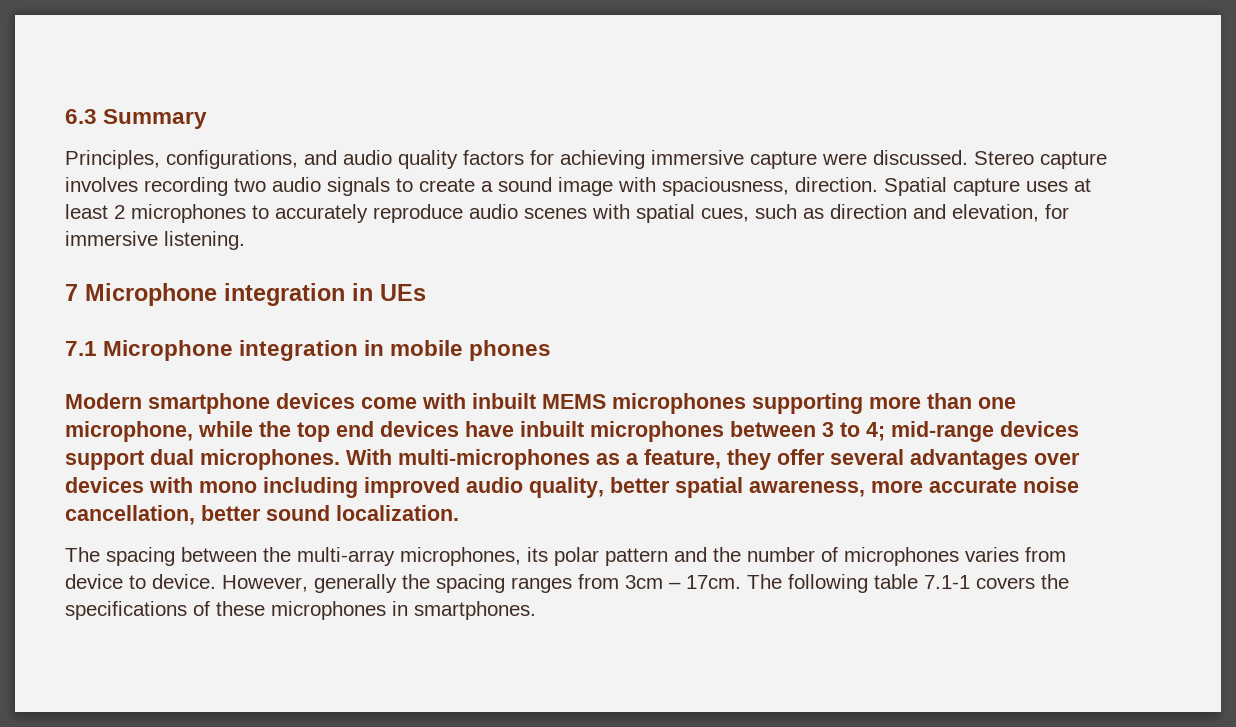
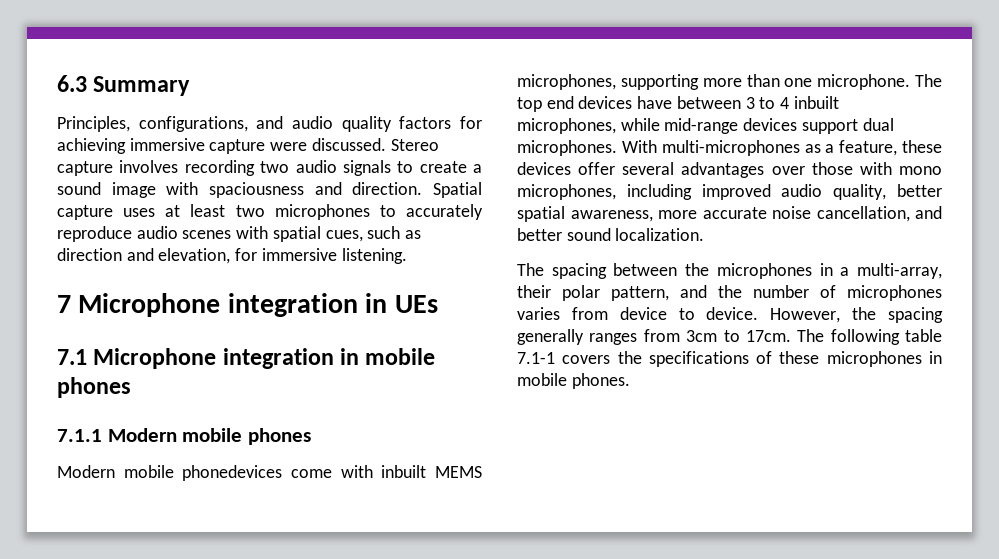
[662,177,789,196] spaciousness, -> [208,182,342,198] spaciousness and
[114,205,125,219] 2 -> [235,205,265,217] two
[65,393,355,414] Modern smartphone devices -> [57,428,311,445] [57,465,283,481] 7.1.1 Modern mobile phones // Modern mobile phonedevices
[612,393,746,414] microphones -> [517,74,616,90] microphones,
[65,421,291,442] microphone, while the -> [817,74,942,90] microphone. The
[520,421,724,442] inbuilt microphones -> (673, 102) none
[866,422,885,441] 4; -> [780,96,839,109] [517,118,660,134] 4 inbuilt microphones, while
[727,449,771,470] they -> [901,140,942,153] [517,162,571,175] these devices
[65,477,144,493] devices -> [811,162,853,175] those
(257, 487) none -> [517,184,616,200] microphones,
(195, 515) none -> [915,206,942,219] and
[297,547,668,566] multi-array microphones, its polar pattern -> [716,263,942,279] [517,285,669,301] microphones in a multi-array, their polar pattern,
[314,574,397,593] generally -> (841, 315) none
(505, 583) none -> [517,329,584,345] generally
[669,582,681,589] – -> [723,330,740,342] to
[414,601,536,620] smartphones. -> [517,373,630,389] mobile phones.

